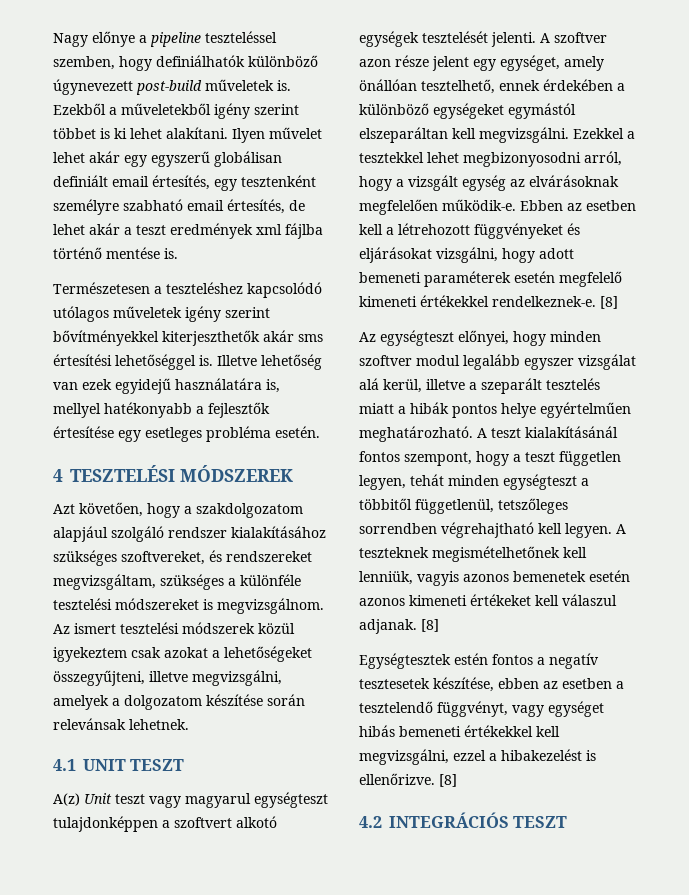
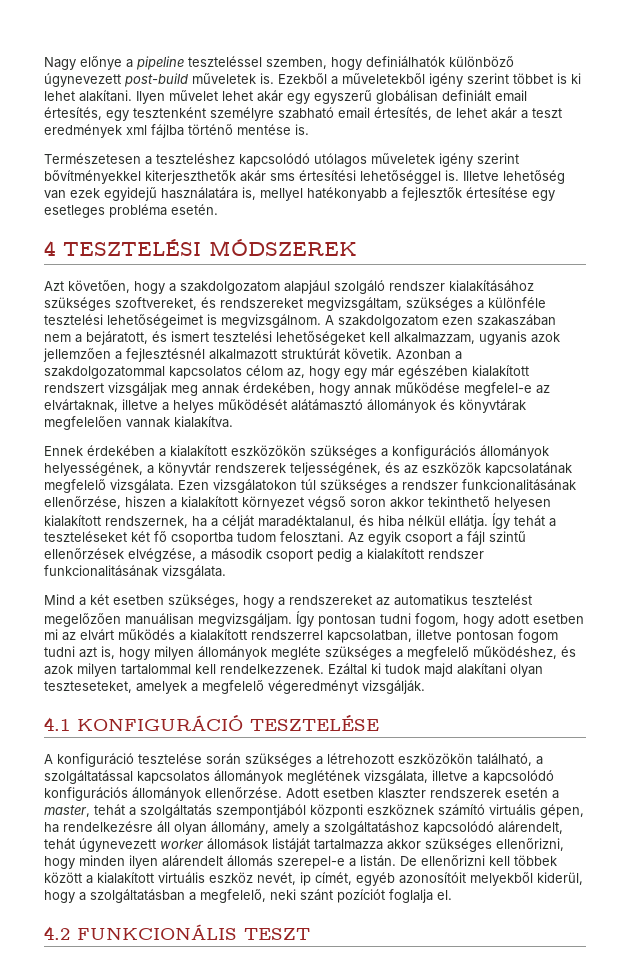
[115,598,199,610] módszereket -> [107,314,203,328] lehetőségeimet
[53,622,295,634] [53,646,312,662] [53,670,282,686] [53,694,305,710] [53,718,189,730] [53,759,185,771] [53,792,328,808] [53,816,277,832] [359,31,607,47] [359,55,604,71] [359,79,625,94] [359,103,576,119] [359,127,635,143] [359,151,622,167] [359,175,619,191] [359,199,636,215] [359,223,580,239] [359,247,574,263] [359,271,622,287] [359,295,618,309] [359,330,601,346] [359,354,636,370] [359,378,600,394] [359,402,631,418] [359,426,618,442] [359,451,621,466] [359,474,589,490] [359,498,568,514] [359,522,626,538] [359,546,587,562] [359,570,630,586] [359,594,617,606] [359,619,439,634] [359,653,599,669] [359,677,624,692] [359,701,604,717] [359,725,560,737] [359,749,596,765] [359,773,457,787] Az ismert tesztelési módszerek közül igyekeztem csak azokat a lehetőségeket összegyűjteni, illetve megvizsgálni, amelyek a dolgozatom készítése során relevánsak lehetnek. // 4.1 UNIT TESZT // A(z) Unit teszt vagy magyarul egységteszt tulajdonképpen a szoftvert alkotó egységek tesztelését jelenti. A szoftver azon része jelent egy egységet, amely önállóan tesztelhető, ennek érdekében a különböző egységeket egymástól elszeparáltan kell megvizsgálni. Ezekkel a tesztekkel lehet megbizonyosodni arról, hogy a vizsgált egység az elvárásoknak megfelelően működik-e. Ebben az esetben kell a létrehozott függvényeket és eljárásokat vizsgálni, hogy adott bemeneti paraméterek esetén megfelelő kimeneti értékekkel rendelkeznek-e. [8] // Az egységteszt előnyei, hogy minden szoftver modul legalább egyszer vizsgálat alá kerül, illetve a szeparált tesztelés miatt a hibák pontos helye egyértelműen meghatározható. A teszt kialakításánál fontos szempont, hogy a teszt független legyen, tehát minden egységteszt a többitől függetlenül, tetszőleges sorrendben végrehajtható kell legyen. A teszteknek megismételhetőnek kell lenniük, vagyis azonos bemenetek esetén azonos kimeneti értékeket kell válaszul adjanak. [8] // Egységtesztek estén fontos a negatív tesztesetek készítése, ebben az esetben a tesztelendő függvényt, vagy egységet hibás bemeneti értékekkel kell megvizsgálni, ezzel a hibakezelést is ellenőrizve. [8] -> [325,314,556,328] [44,331,560,345] [43,348,462,362] [44,365,529,379] [44,382,550,396] [44,399,526,413] [44,416,233,430] [44,445,549,459] [44,462,572,476] [44,479,576,493] [44,496,551,510] [44,513,556,529] [44,531,526,545] [44,548,484,562] [44,565,226,579] [44,594,532,608] [44,611,584,627] [44,629,558,643] [44,646,576,660] [44,663,543,677] [44,680,425,694] [44,715,379,731] [44,753,543,767] [44,770,554,784] [44,787,559,801] [44,804,584,818] [44,821,563,835] [44,838,564,852] [44,855,557,869] [44,872,583,886] [44,889,452,903] A szakdolgozatom ezen szakaszában nem a bejáratott, és ismert tesztelési lehetőségeket kell alkalmazzam, ugyanis azok jellemzően a fejlesztésnél alkalmazott struktúrát követik. Azonban a szakdolgozatommal kapcsolatos célom az, hogy egy már egészében kialakított rendszert vizsgáljak meg annak érdekében, hogy annak működése megfelel-e az elvártaknak, illetve a helyes működését alátámasztó állományok és könyvtárak megfelelően vannak kialakítva. // Ennek érdekében a kialakított eszközökön szükséges a konfigurációs állományok helyességének, a könyvtár rendszerek teljességének, és az eszközök kapcsolatának megfelelő vizsgálata. Ezen vizsgálatokon túl szükséges a rendszer funkcionalitásának ellenőrzése, hiszen a kialakított környezet végső soron akkor tekinthető helyesen kialakított rendszernek, ha a célját maradéktalanul, és hiba nélkül ellátja. Így tehát a teszteléseket két fő csoportba tudom felosztani. Az egyik csoport a fájl szintű ellenőrzések elvégzése, a második csoport pedig a kialakított rendszer funkcionalitásának vizsgálata. // Mind a két esetben szükséges, hogy a rendszereket az automatikus tesztelést megelőzően manuálisan megvizsgáljam. Így pontosan tudni fogom, hogy adott esetben mi az elvárt működés a kialakított rendszerrel kapcsolatban, illetve pontosan fogom tudni azt is, hogy milyen állományok megléte szükséges a megfelelő működéshez, és azok milyen tartalommal kell rendelkezzenek. Ezáltal ki tudok majd alakítani olyan teszteseteket, amelyek a megfelelő végeredményt vizsgálják. // 4.1 KONFIGURÁCIÓ TESZTELÉSE // A konfiguráció tesztelése során szükséges a létrehozott eszközökön található, a szolgáltatással kapcsolatos állományok meglétének vizsgálata, illetve a kapcsolódó konfigurációs állományok ellenőrzése. Adott esetben klaszter rendszerek esetén a master, tehát a szolgáltatás szempontjából központi eszköznek számító virtuális gépen, ha rendelkezésre áll olyan állomány, amely a szolgáltatáshoz kapcsolódó alárendelt, tehát úgynevezett worker állomások listáját tartalmazza akkor szükséges ellenőrizni, hogy minden ilyen alárendelt állomás szerepel-e a listán. De ellenőrizni kell többek között a kialakított virtuális eszköz nevét, ip címét, egyéb azonosítóit melyekből kiderül, hogy a szolgáltatásban a megfelelő, neki szánt pozíciót foglalja el.
[389,812,509,828] INTEGRÁCIÓS -> [76,924,237,940] FUNKCIONÁLIS

